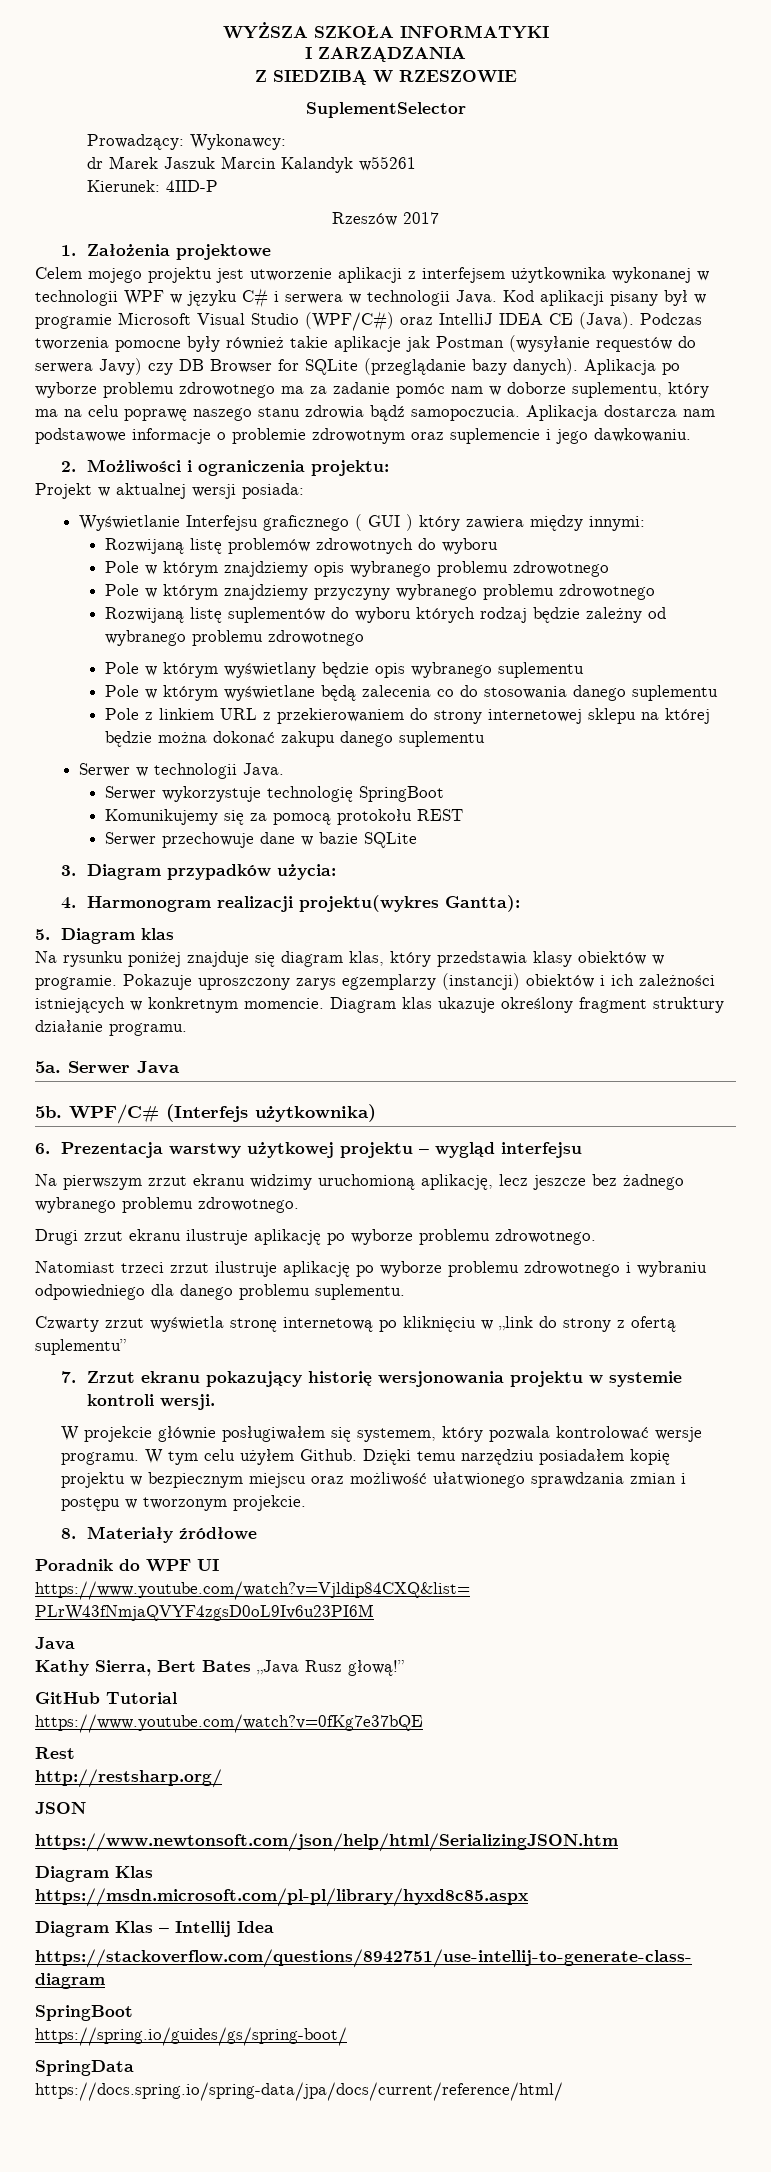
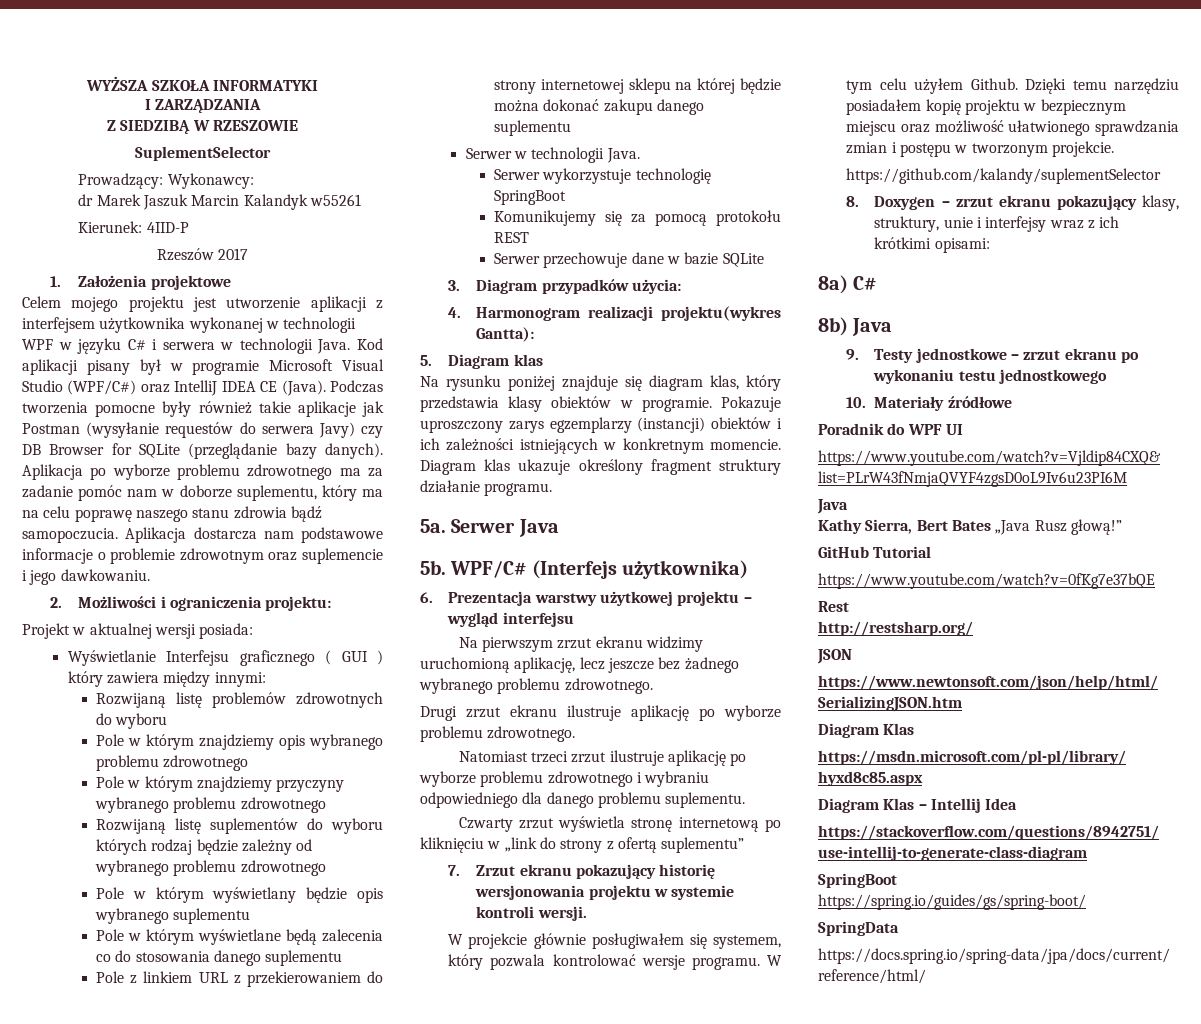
[60,1528,76,1539] 8. -> [846,168,1162,184] [846,195,1179,211] [874,216,1120,232] [874,237,990,253] [818,275,877,294] [818,317,893,336] [846,348,1140,363] [873,369,1108,384] [846,397,867,408] https://github.com/kalandy/suplementSelector // 8. Doxygen – zrzut ekranu pokazujący klasy, struktury, unie i interfejsy wraz z ich krótkimi opisami: // 8a) C# // 8b) Java // 9. Testy jednostkowe – zrzut ekranu po wykonaniu testu jednostkowego // 10.

